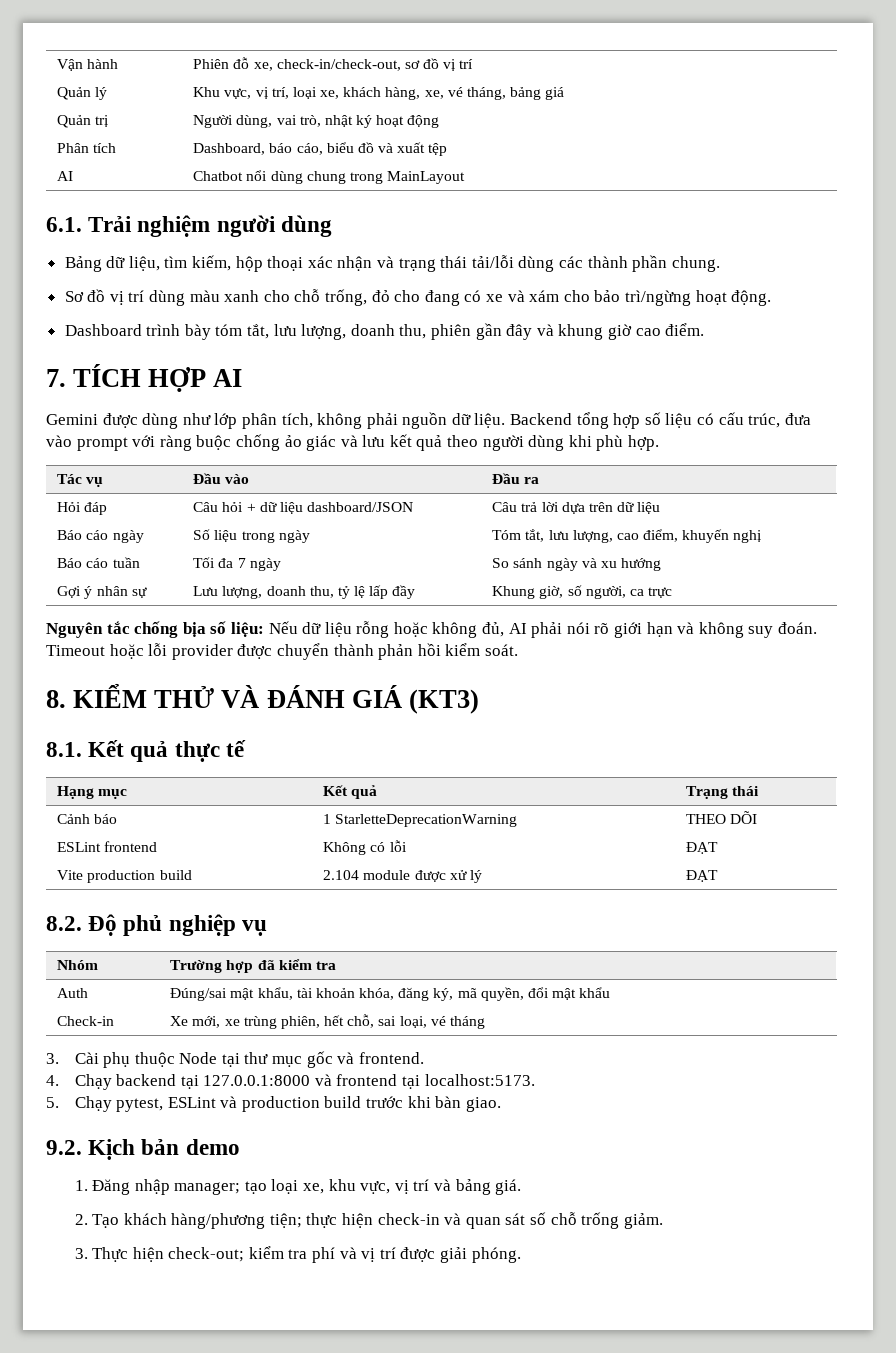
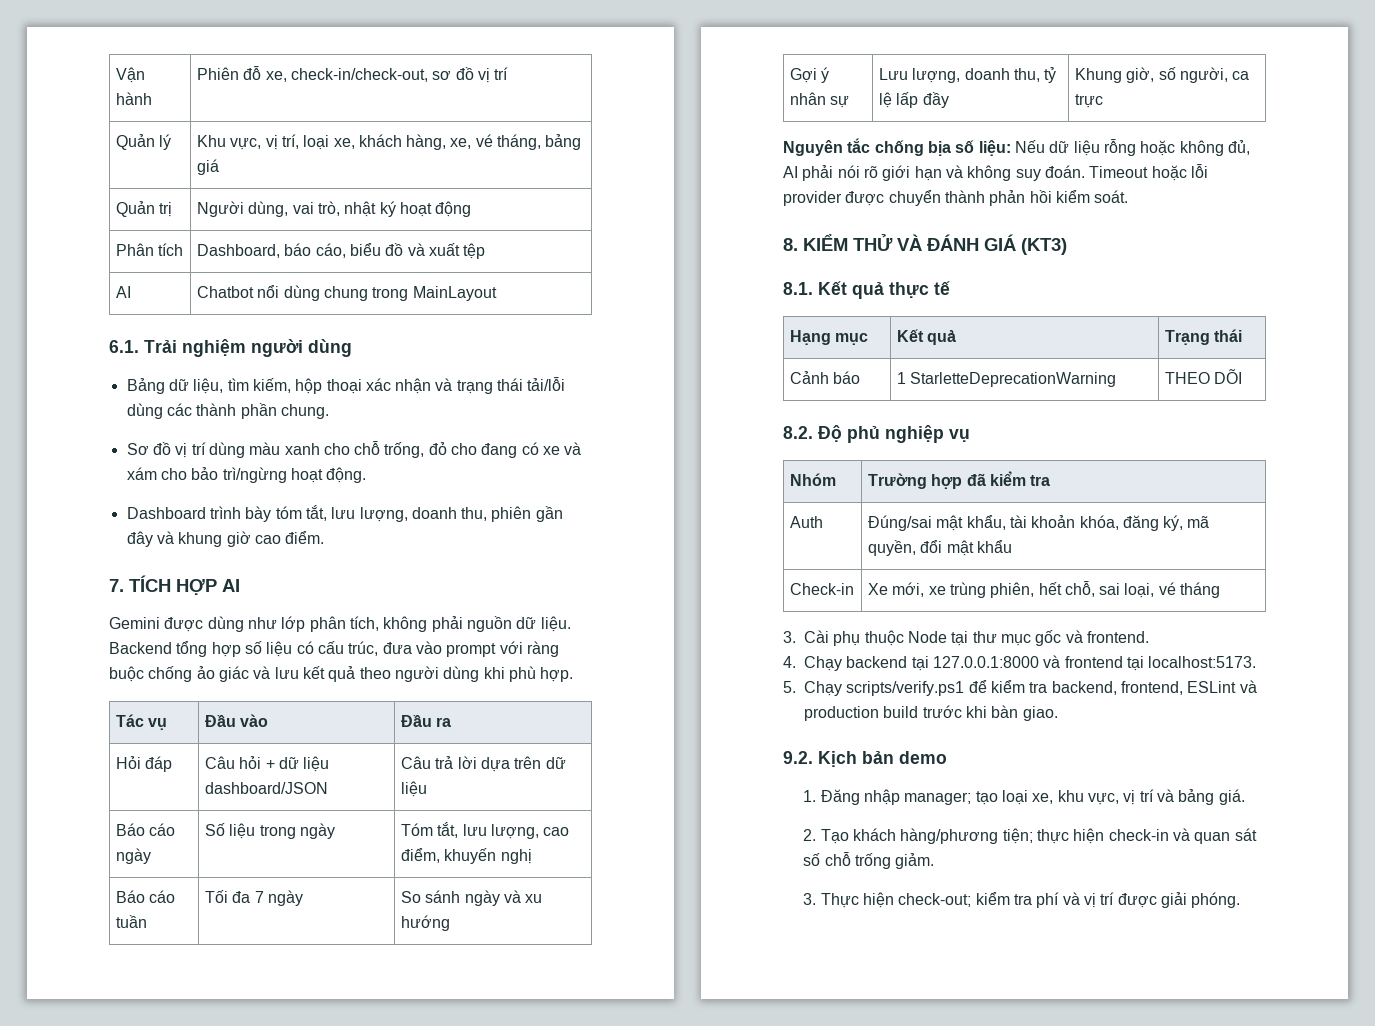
[57,841,158,852] [323,840,407,855] [686,842,719,854] [57,870,192,883] [323,870,482,883] [686,870,719,882] // ESLint frontend | Không có lỗi | ĐẠT // Vite production build | 2.104 module được xử lý | ĐẠT -> (1243, 376) none
[116,1098,164,1112] pytest, -> [846,680,1183,696] scripts/verify.ps1 để kiểm tra backend, frontend,

